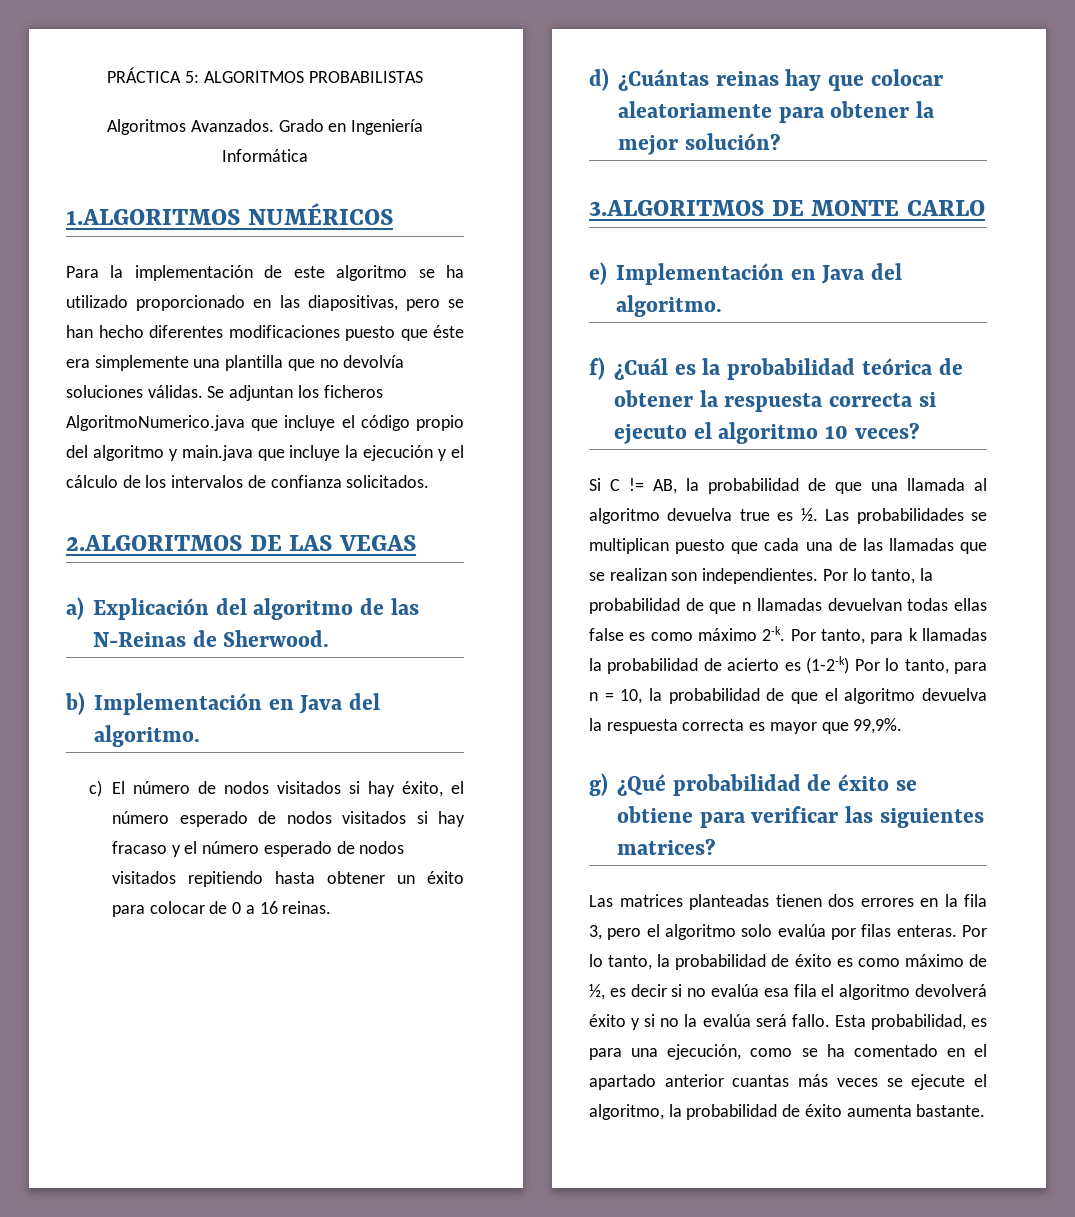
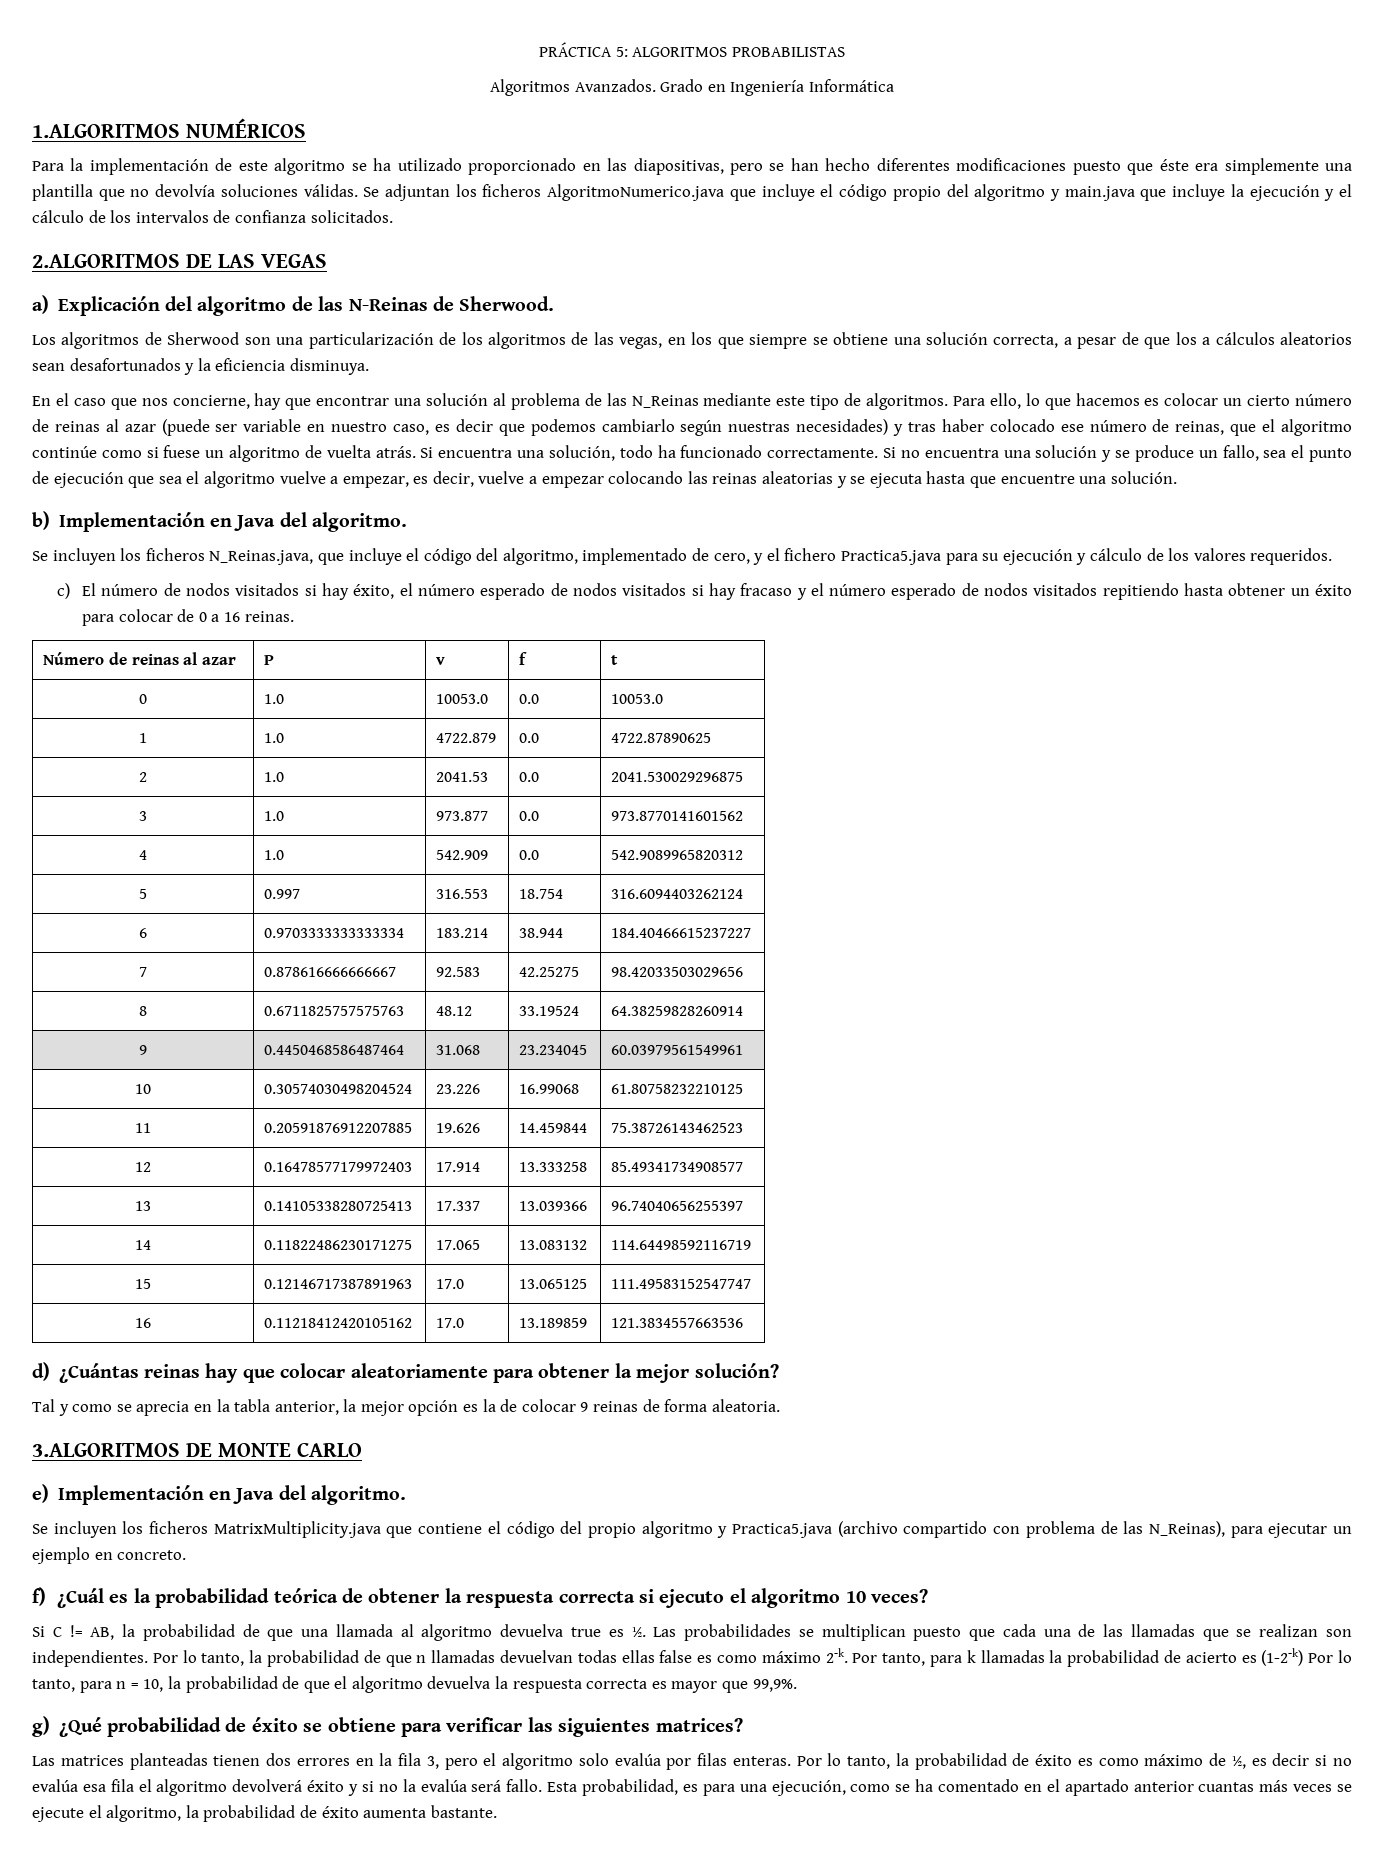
(330, 638) none -> [32,332,1353,349] [32,358,369,375] [32,393,1353,410] [32,419,1352,436] [32,445,1352,462] [32,471,1177,488] // Los algoritmos de Sherwood son una particularización de los algoritmos de las vegas, en los que siempre se obtiene una solución correcta, a pesar de que los a cálculos aleatorios sean desafortunados y la eficiencia disminuya. // En el caso que nos concierne, hay que encontrar una solución al problema de las N_Reinas mediante este tipo de algoritmos. Para ello, lo que hacemos es colocar un cierto número de reinas al azar (puede ser variable en nuestro caso, es decir que podemos cambiarlo según nuestras necesidades) y tras haber colocado ese número de reinas, que el algoritmo continúe como si fuese un algoritmo de vuelta atrás. Si encuentra una solución, todo ha funcionado correctamente. Si no encuentra una solución y se produce un fallo, sea el punto de ejecución que sea el algoritmo vuelve a empezar, es decir, vuelve a empezar colocando las reinas aleatorias y se ejecuta hasta que encuentre una solución.
(200, 736) none -> [32,548,1333,565] // Se incluyen los ficheros N_Reinas.java, que incluye el código del algoritmo, implementado de cero, y el fichero Practica5.java para su ejecución y cálculo de los valores requeridos.
(332, 907) none -> [43,652,236,665] [264,655,275,665] [436,657,446,665] [519,652,528,665] [611,655,619,665] [139,694,147,704] [264,694,285,704] [436,694,489,704] [519,694,540,704] [611,694,664,704] [139,733,147,743] [264,733,285,743] [436,733,497,743] [519,733,540,743] [611,733,712,743] [139,772,147,782] [264,772,285,782] [436,772,489,782] [519,772,540,782] [611,772,744,782] [139,811,147,821] [264,811,285,821] [436,811,489,821] [519,811,540,821] [611,811,744,821] [139,850,147,860] [264,850,285,860] [436,850,489,860] [519,850,540,860] [611,850,744,860] [139,889,147,899] [264,889,301,899] [436,889,489,899] [519,889,564,899] [611,889,744,899] [139,928,147,938] [264,928,405,938] [436,928,489,938] [519,928,564,938] [611,928,752,938] [139,967,147,977] [264,967,397,977] [436,967,481,977] [519,967,580,977] [611,967,744,977] [139,1006,147,1016] [264,1006,405,1016] [436,1006,473,1016] [519,1006,580,1016] [611,1006,744,1016] [139,1045,147,1055] [264,1045,405,1055] [436,1045,481,1055] [519,1045,588,1055] [611,1045,744,1055] [135,1084,151,1094] [264,1084,413,1094] [436,1084,481,1094] [519,1084,580,1094] [611,1084,744,1094] [135,1123,151,1133] [264,1123,413,1133] [436,1123,481,1133] [519,1123,588,1133] [611,1123,744,1133] [135,1162,151,1172] [264,1162,413,1172] [436,1162,481,1172] [519,1162,588,1172] [611,1162,744,1172] [135,1201,151,1211] [264,1201,413,1211] [436,1201,481,1211] [519,1201,588,1211] [611,1201,744,1211] [135,1240,151,1250] [264,1240,413,1250] [436,1240,481,1250] [519,1240,588,1250] [611,1240,752,1250] [135,1279,151,1289] [264,1279,413,1289] [436,1279,465,1289] [519,1279,588,1289] [611,1279,752,1289] [135,1318,151,1328] [264,1318,413,1328] [436,1318,465,1328] [519,1318,588,1328] [611,1318,744,1328] // Número de reinas al azar | P | v | f | t // 0 | 1.0 | 10053.0 | 0.0 | 10053.0 // 1 | 1.0 | 4722.879 | 0.0 | 4722.87890625 // 2 | 1.0 | 2041.53 | 0.0 | 2041.530029296875 // 3 | 1.0 | 973.877 | 0.0 | 973.8770141601562 // 4 | 1.0 | 542.909 | 0.0 | 542.9089965820312 // 5 | 0.997 | 316.553 | 18.754 | 316.6094403262124 // 6 | 0.9703333333333334 | 183.214 | 38.944 | 184.40466615237227 // 7 | 0.878616666666667 | 92.583 | 42.25275 | 98.42033503029656 // 8 | 0.6711825757575763 | 48.12 | 33.19524 | 64.38259828260914 // 9 | 0.4450468586487464 | 31.068 | 23.234045 | 60.03979561549961 // 10 | 0.30574030498204524 | 23.226 | 16.99068 | 61.80758232210125 // 11 | 0.20591876912207885 | 19.626 | 14.459844 | 75.38726143462523 // 12 | 0.16478577179972403 | 17.914 | 13.333258 | 85.49341734908577 // 13 | 0.14105338280725413 | 17.337 | 13.039366 | 96.74040656255397 // 14 | 0.11822486230171275 | 17.065 | 13.083132 | 114.64498592116719 // 15 | 0.12146717387891963 | 17.0 | 13.065125 | 111.49583152547747 // 16 | 0.11218412420105162 | 17.0 | 13.189859 | 121.3834557663536
(781, 141) none -> [32,1399,780,1416] // Tal y como se aprecia en la tabla anterior, la mejor opción es la de colocar 9 reinas de forma aleatoria.
(722, 306) none -> [32,1521,1352,1538] [32,1547,187,1564] // Se incluyen los ficheros MatrixMultiplicity.java que contiene el código del propio algoritmo y Practica5.java (archivo compartido con problema de las N_Reinas), para ejecutar un ejemplo en concreto.

